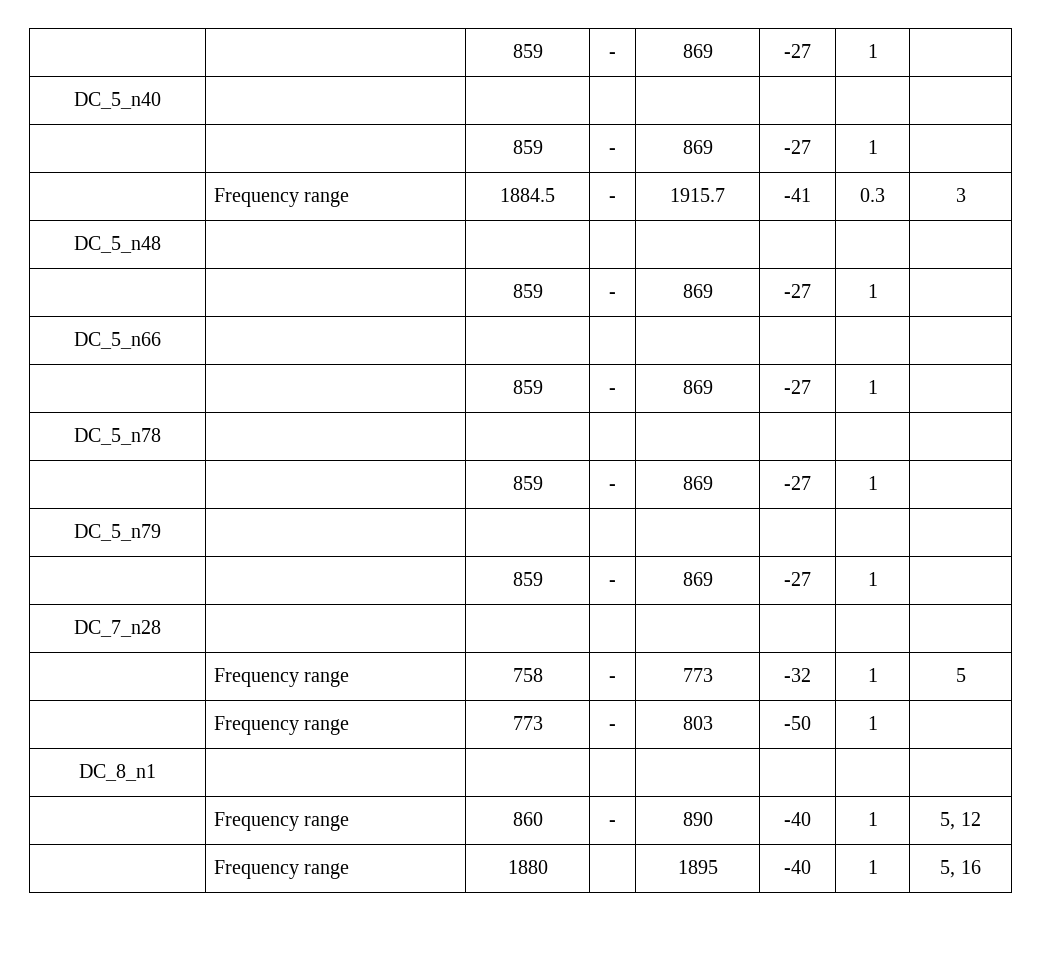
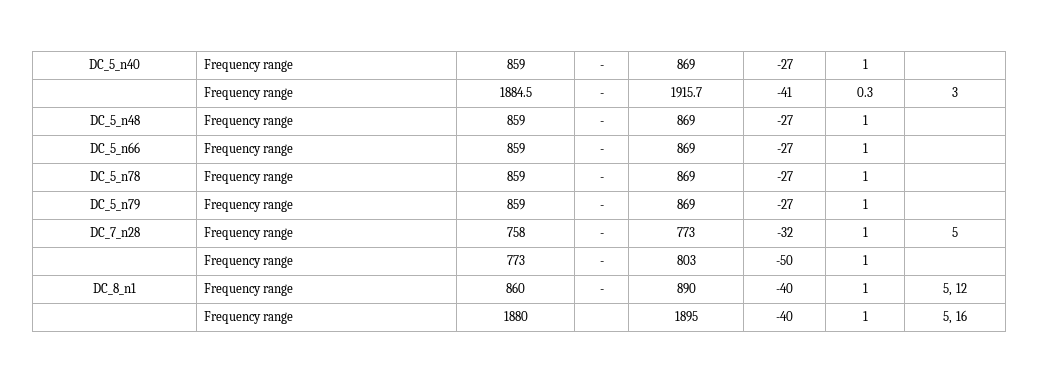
[512,44,543,58] [609,52,616,58] [682,44,713,58] [784,44,811,58] [867,44,878,58] | | 859 | - | 869 | -27 | 1 | // -> (89, 65) none
(161, 100) | | | | | | // | -> [203,59,294,72] Frequency range
(161, 244) | | | | | | // | -> [203,115,294,128] Frequency range
(161, 340) | | | | | | // | -> [203,143,294,156] Frequency range
(161, 436) | | | | | | // | -> [203,171,294,184] Frequency range
(161, 532) | | | | | | // | -> [203,199,294,212] Frequency range
(161, 628) | | | | | | // | -> (140, 233) none
(156, 772) | | | | | | // | -> (136, 289) none

